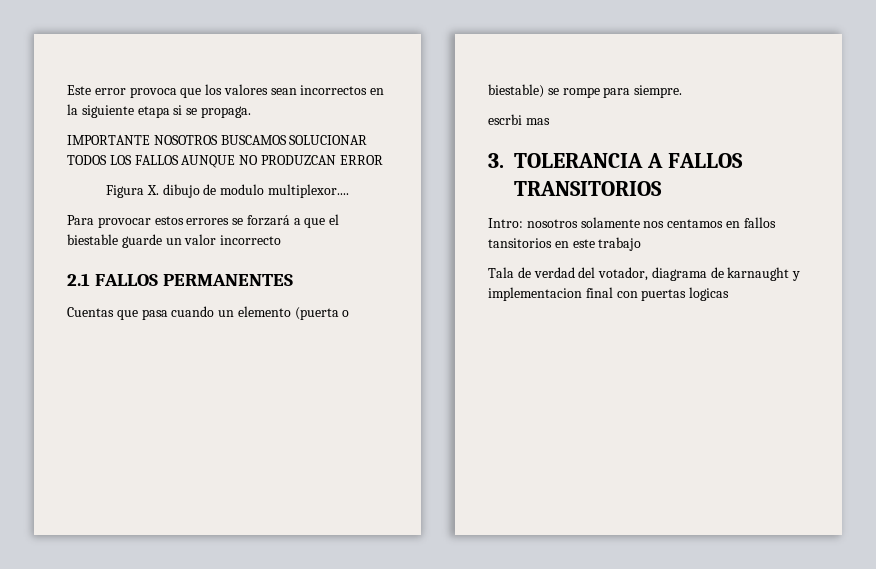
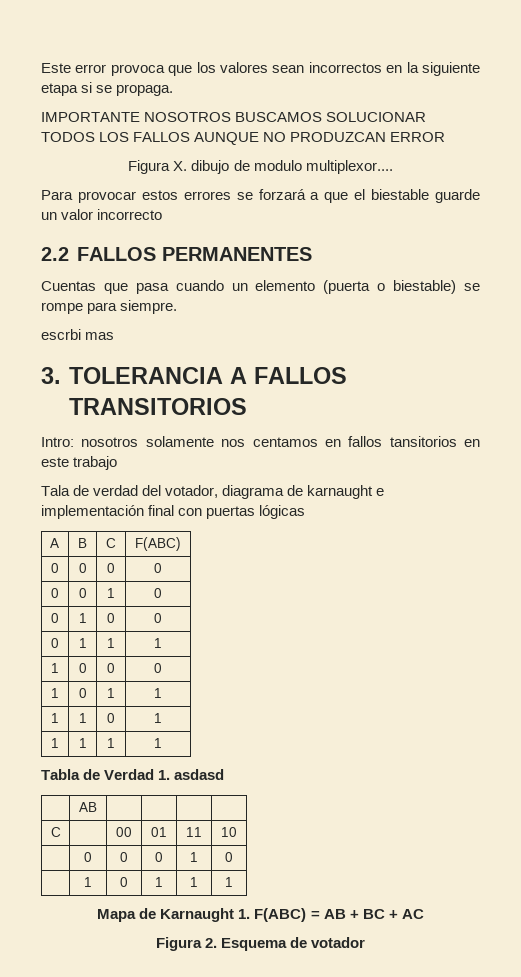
[67,273,90,286] 2.1 -> [41,247,69,261] 2.2
[792,271,801,281] [488,287,582,301] y implementacion -> [376,488,385,496] [41,505,144,519] e implementación
[689,287,730,301] logicas -> [259,505,306,519] [49,538,59,548] [78,538,87,548] [106,538,116,548] [135,537,181,551] [51,563,59,573] [78,563,87,573] [107,563,115,573] [154,563,162,573] [51,588,59,598] [78,588,87,598] [107,588,115,598] [154,588,162,598] [51,613,59,623] [78,613,87,623] [107,613,115,623] [154,613,162,623] [51,638,59,648] [78,638,87,648] [107,638,115,648] [154,638,162,648] [51,663,59,673] [78,663,87,673] [107,663,115,673] [154,663,162,673] [51,688,59,698] [78,688,87,698] [107,688,115,698] [154,688,162,698] [51,713,59,723] [78,713,87,723] [107,713,115,723] [154,713,162,723] [51,738,59,748] [78,738,87,748] [107,738,115,748] [154,738,162,748] [41,769,225,780] [79,802,97,812] [50,827,61,837] [116,827,132,837] [151,827,167,837] [186,827,202,837] [221,827,237,837] [84,852,92,862] [120,852,128,862] [155,852,163,862] [190,852,198,862] [225,852,233,862] [84,877,92,887] [120,877,128,887] [155,877,163,887] [190,877,198,887] [225,877,233,887] [97,908,424,922] [155,937,366,951] lógicas // A | B | C | F(ABC) // 0 | 0 | 0 | 0 // 0 | 0 | 1 | 0 // 0 | 1 | 0 | 0 // 0 | 1 | 1 | 1 // 1 | 0 | 0 | 0 // 1 | 0 | 1 | 1 // 1 | 1 | 0 | 1 // 1 | 1 | 1 | 1 // Tabla de Verdad 1. asdasd // | AB | | | | // C | | 00 | 01 | 11 | 10 // | 0 | 0 | 0 | 1 | 0 // | 1 | 0 | 1 | 1 | 1 // Mapa de Karnaught 1. F(ABC) = AB + BC + AC // Figura 2. Esquema de votador

